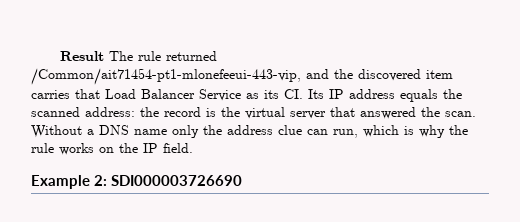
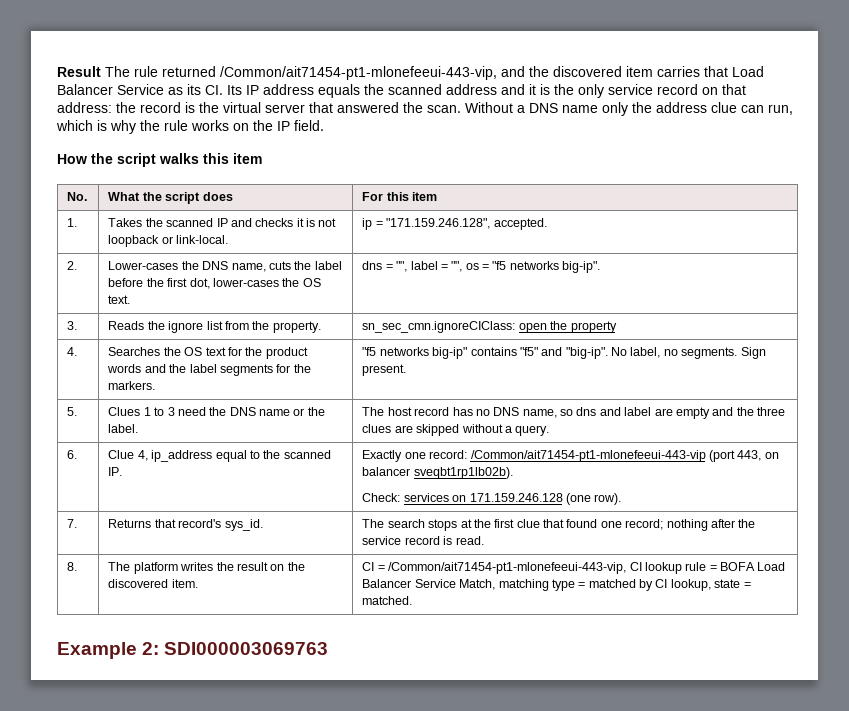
(80, 112) none -> [446,84,746,98] address and it is the only service record on that
(193, 148) none -> [57,153,262,167] [67,192,88,201] [108,192,233,204] [362,192,438,201] [67,218,78,227] [108,218,337,227] [108,235,229,247] [362,218,547,230] [67,261,78,270] [108,261,342,272] [108,278,321,289] [108,295,131,304] [362,261,601,273] [67,321,78,330] [108,321,321,333] [362,321,617,333] [67,347,78,356] [108,347,308,359] [107,364,311,376] [108,381,156,390] [362,347,766,359] [362,364,407,376] [67,407,78,416] [108,407,325,416] [108,424,139,433] [362,407,785,419] [362,424,550,436] [67,450,78,459] [108,450,331,462] [108,467,123,476] [362,450,779,462] [362,467,513,479] [362,493,622,505] [67,519,78,528] [108,519,263,531] [362,519,756,531] [362,536,484,545] [67,562,78,571] [108,562,305,574] [108,579,198,588] [362,562,786,574] [362,579,751,591] [362,596,413,605] // How the script walks this item // No. | What the script does | For this item // 1. | Takes the scanned IP and checks it is not loopback or link-local. | ip = "171.159.246.128", accepted. // 2. | Lower-cases the DNS name, cuts the label before the first dot, lower-cases the OS text. | dns = "", label = "", os = "f5 networks big-ip". // 3. | Reads the ignore list from the property. | sn_sec_cmn.ignoreCIClass: open the property // 4. | Searches the OS text for the product words and the label segments for the markers. | "f5 networks big-ip" contains "f5" and "big-ip". No label, no segments. Sign present. // 5. | Clues 1 to 3 need the DNS name or the label. | The host record has no DNS name, so dns and label are empty and the three clues are skipped without a query. // 6. | Clue 4, ip_address equal to the scanned IP. | Exactly one record: /Common/ait71454-pt1-mlonefeeui-443-vip (port 443, on balancer sveqbt1rp1lb02b). // Check: services on 171.159.246.128 (one row). // 7. | Returns that record's sys_id. | The search stops at the first clue that found one record; nothing after the service record is read. // 8. | The platform writes the result on the discovered item. | CI = /Common/ait71454-pt1-mlonefeeui-443-vip, CI lookup rule = BOFA Load Balancer Service Match, matching type = matched by CI lookup, state = matched.
[111,175,243,186] SDI000003726690 -> [164,642,329,655] SDI000003069763

